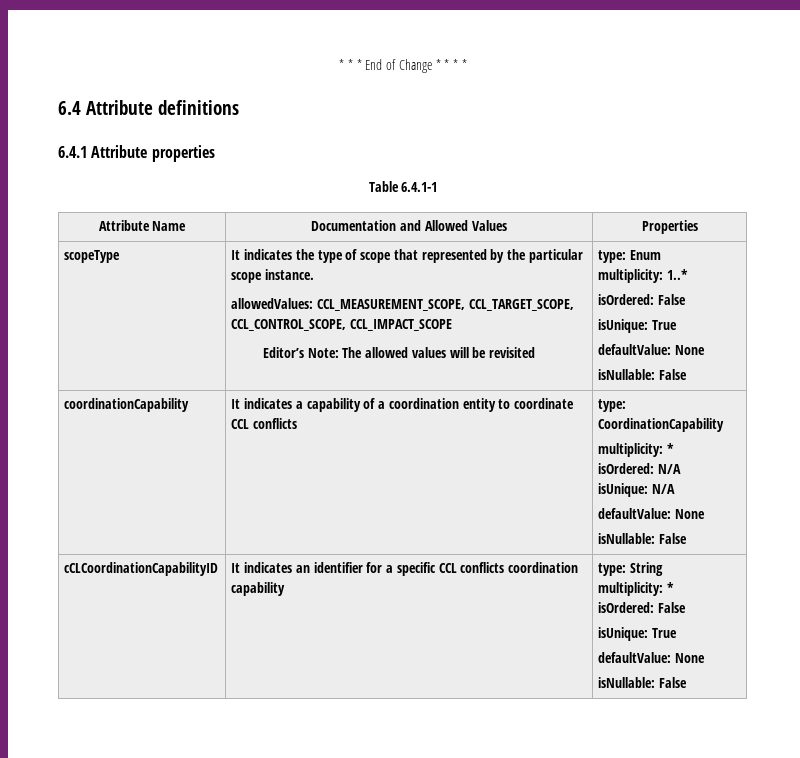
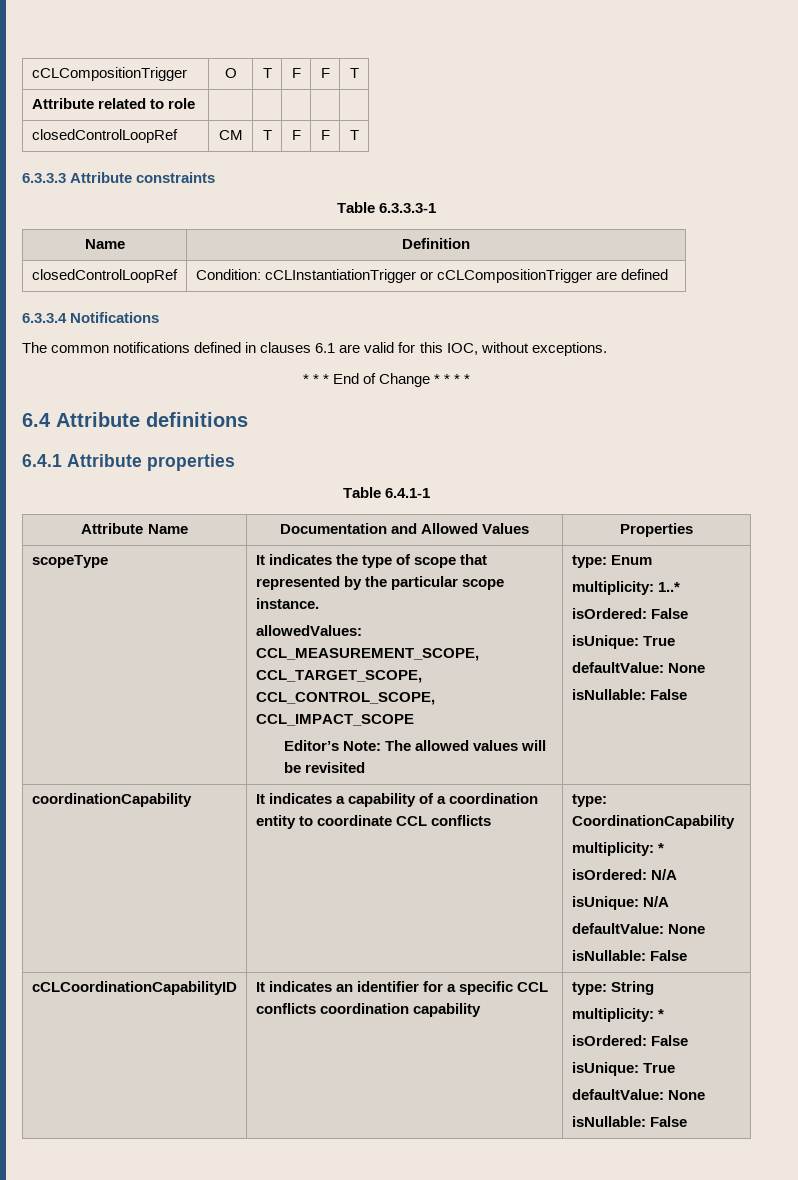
(338, 64) none -> [31,67,187,81] [224,68,237,78] [262,68,272,78] [291,68,301,78] [320,68,330,78] [349,68,359,78] [31,98,195,109] [31,129,178,143] [218,130,243,140] [262,130,272,140] [291,130,301,140] [320,130,330,140] [349,130,359,140] [22,172,216,183] [336,202,437,213] [84,239,125,249] [402,238,470,249] [31,269,178,283] [195,269,668,283] [22,312,160,323] [22,342,607,356] cCLCompositionTrigger | O | T | F | F | T // Attribute related to role | | | | | // closedControlLoopRef | CM | T | F | F | T // 6.3.3.3 Attribute constraints // Table 6.3.3.3-1 // Name | Definition // closedControlLoopRef | Condition: cCLInstantiationTrigger or cCLCompositionTrigger are defined // 6.3.3.4 Notifications // The common notifications defined in clauses 6.1 are valid for this IOC, without exceptions. //

